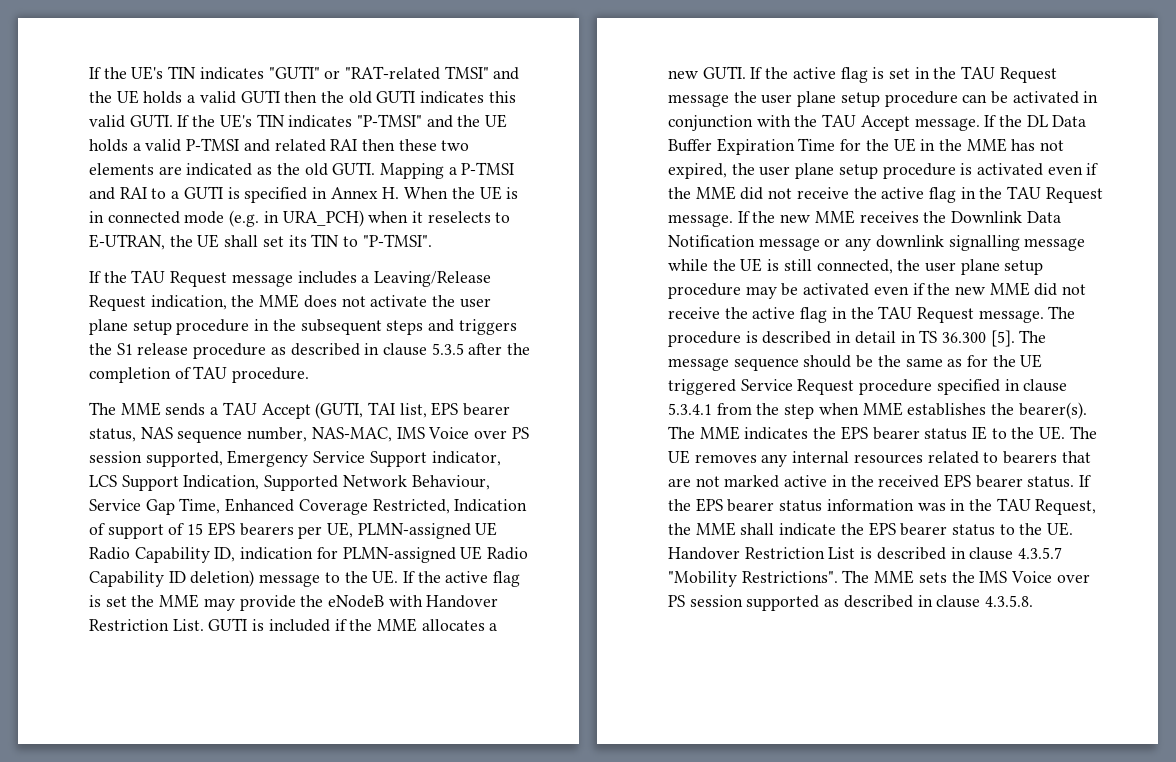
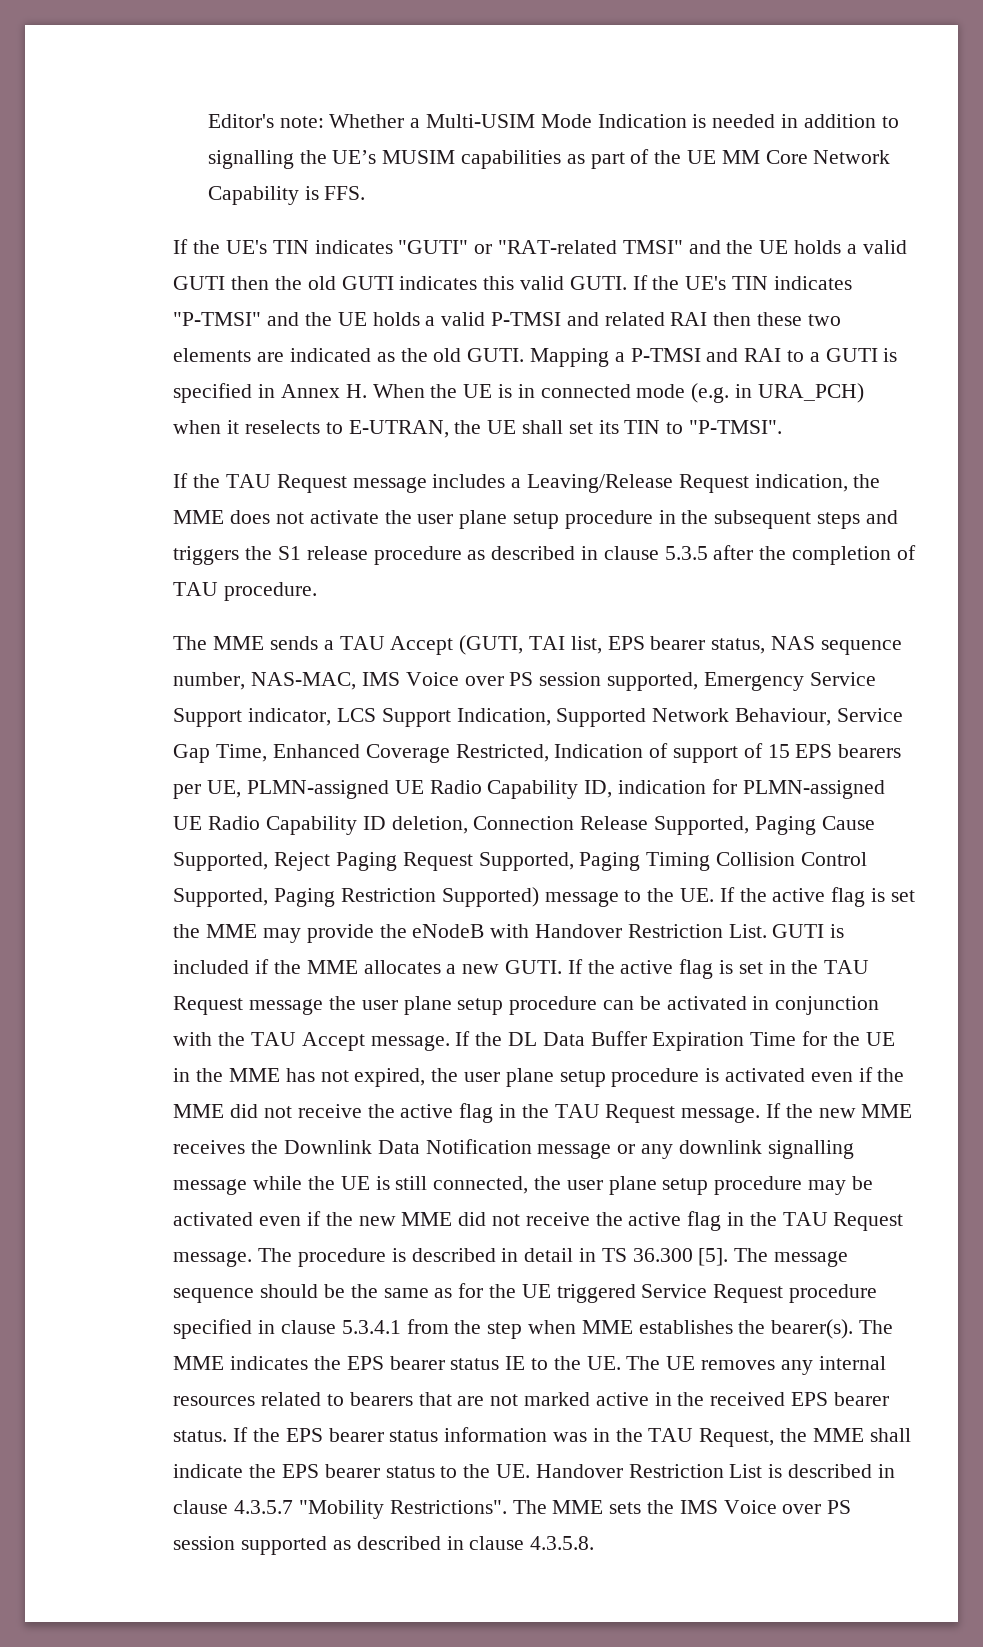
(88, 73) none -> [207,114,899,128] [207,149,891,169] [207,186,366,205] Editor's note: Whether a Multi-USIM Mode Indication is needed in addition to signalling the UE’s MUSIM capabilities as part of the UE MM Core Network Capability is FFS. //
[190,570,255,587] deletion) -> [391,816,875,835] [173,852,867,871] [173,887,539,907] deletion, Connection Release Supported, Paging Cause Supported, Reject Paging Request Supported, Paging Timing Collision Control Supported, Paging Restriction Supported)

